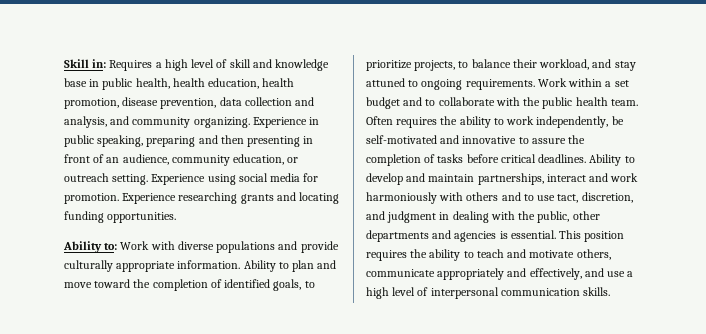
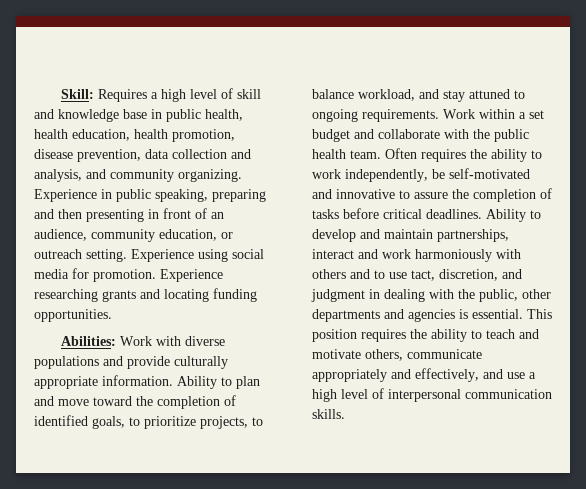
[64,59,107,68] Skill in: -> [61,89,95,99] Skill:
[63,241,118,253] Ability to: -> [61,336,117,346] Abilities:
[512,59,537,68] their -> (354, 94) none
[425,99,436,106] to -> (374, 134) none

